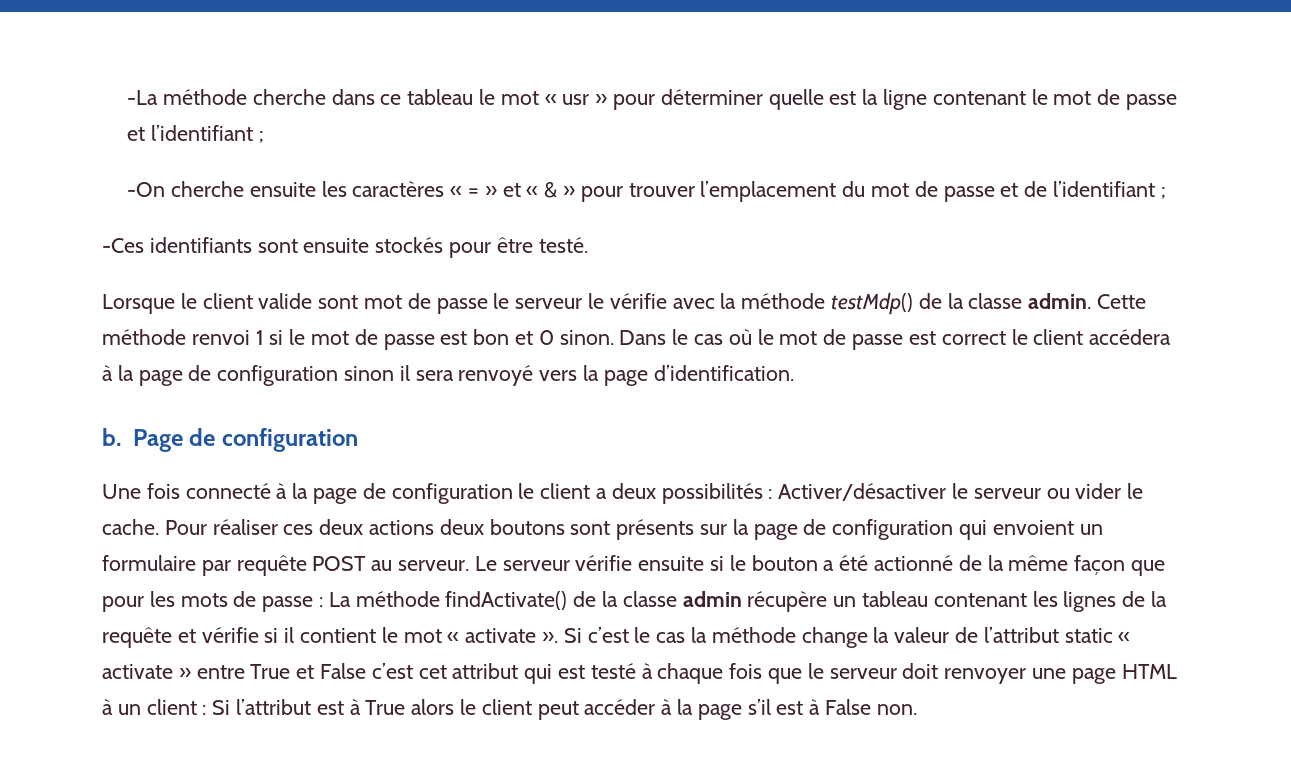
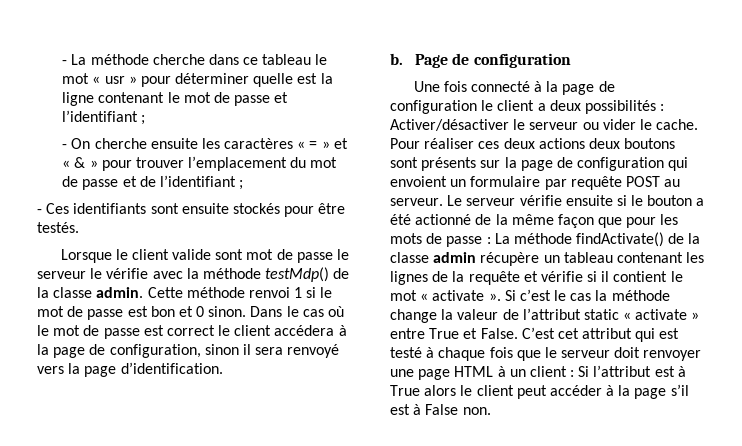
[127,90,159,105] -La -> [62,54,87,65] - La
[127,182,166,197] -On -> [62,138,91,149] - On
[102,238,144,253] -Ces -> [37,203,70,214] - Ces
[538,237,588,253] testé. -> [37,222,79,233] testés.
[217,365,339,386] configuration -> [109,344,201,358] configuration,
[320,663,413,679] False c’est -> [480,327,555,339] False. C’est

